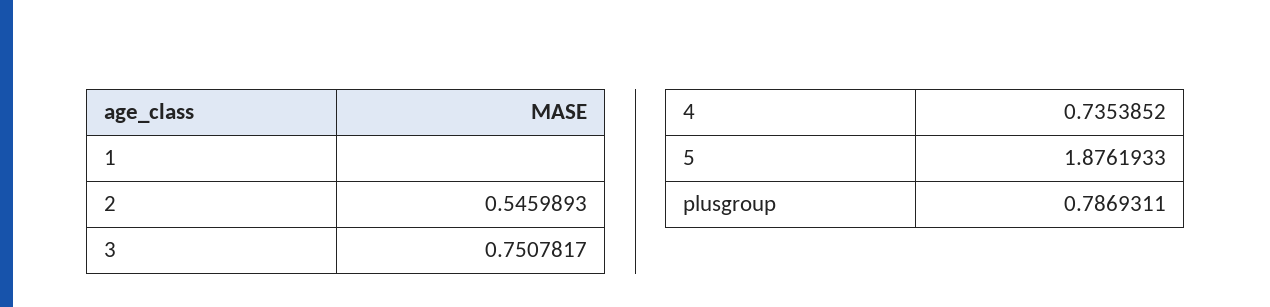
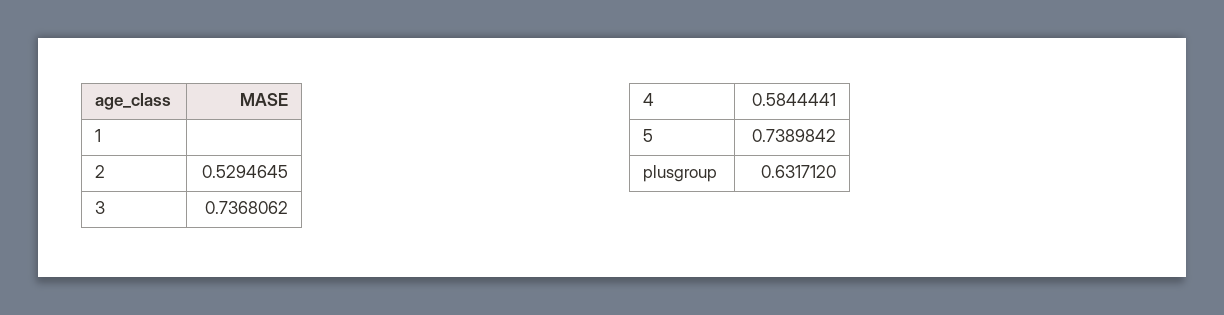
[485,195,588,211] 0.5459893 -> [201,165,288,178] 0.5294645
[485,241,588,257] 0.7507817 -> [204,201,288,214] 0.7368062
[1064,103,1167,119] 0.7353852 -> [751,93,836,106] 0.5844441
[1064,149,1167,165] 1.8761933 -> [751,129,836,142] 0.7389842
[1064,195,1167,211] 0.7869311 -> [760,165,836,178] 0.6317120

